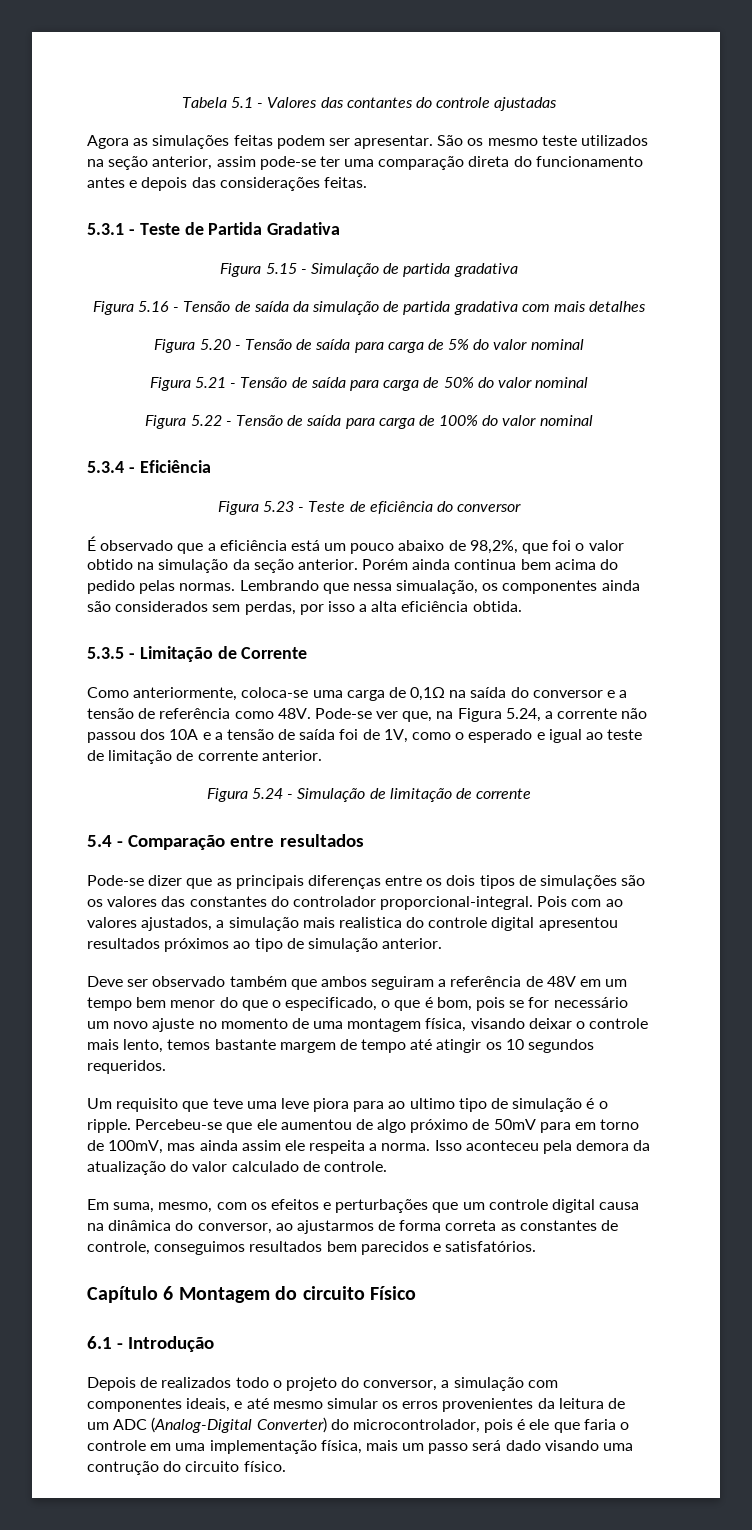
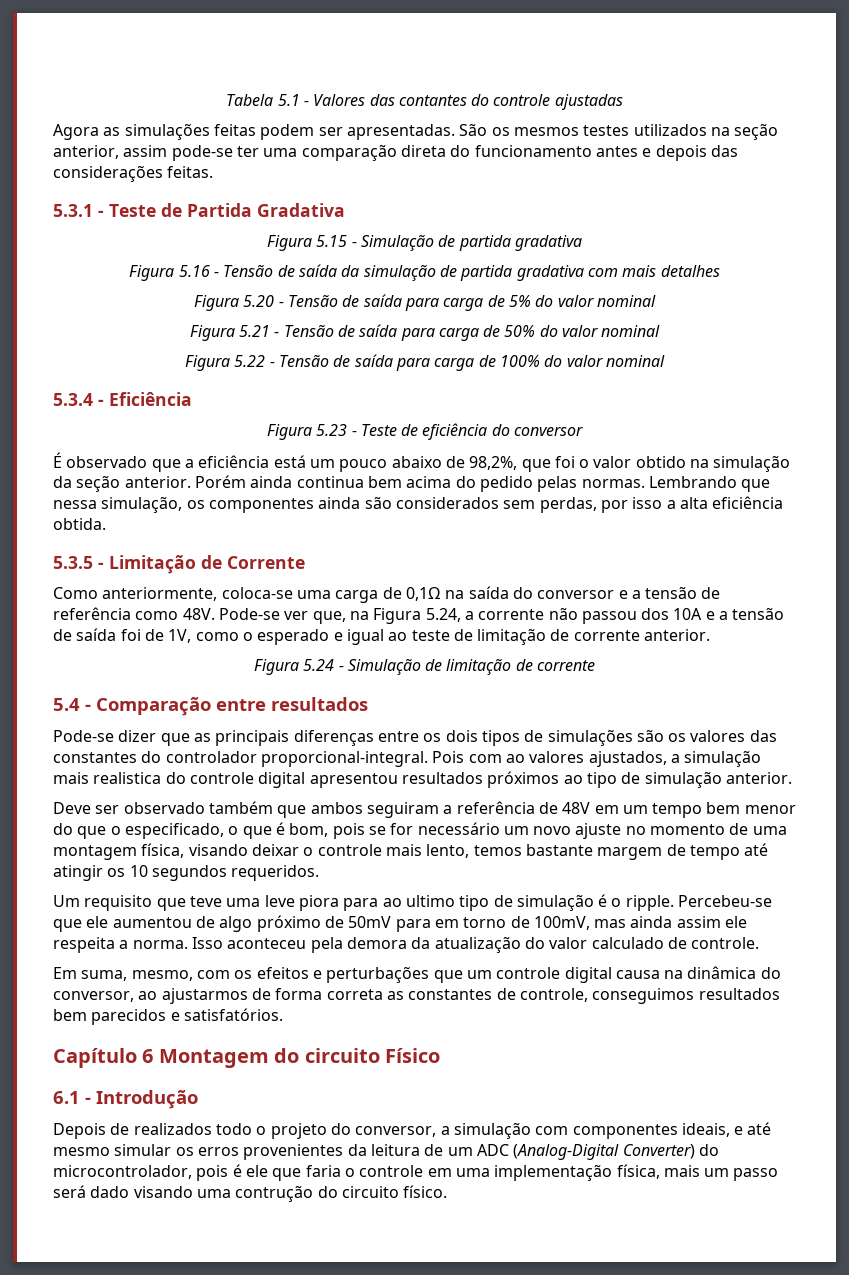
[354,135,434,149] apresentar. -> [346,124,455,140] apresentadas.
[487,135,577,146] mesmo teste -> [513,125,630,136] mesmos testes
[396,580,479,594] simualação, -> [101,496,183,513] simulação,

